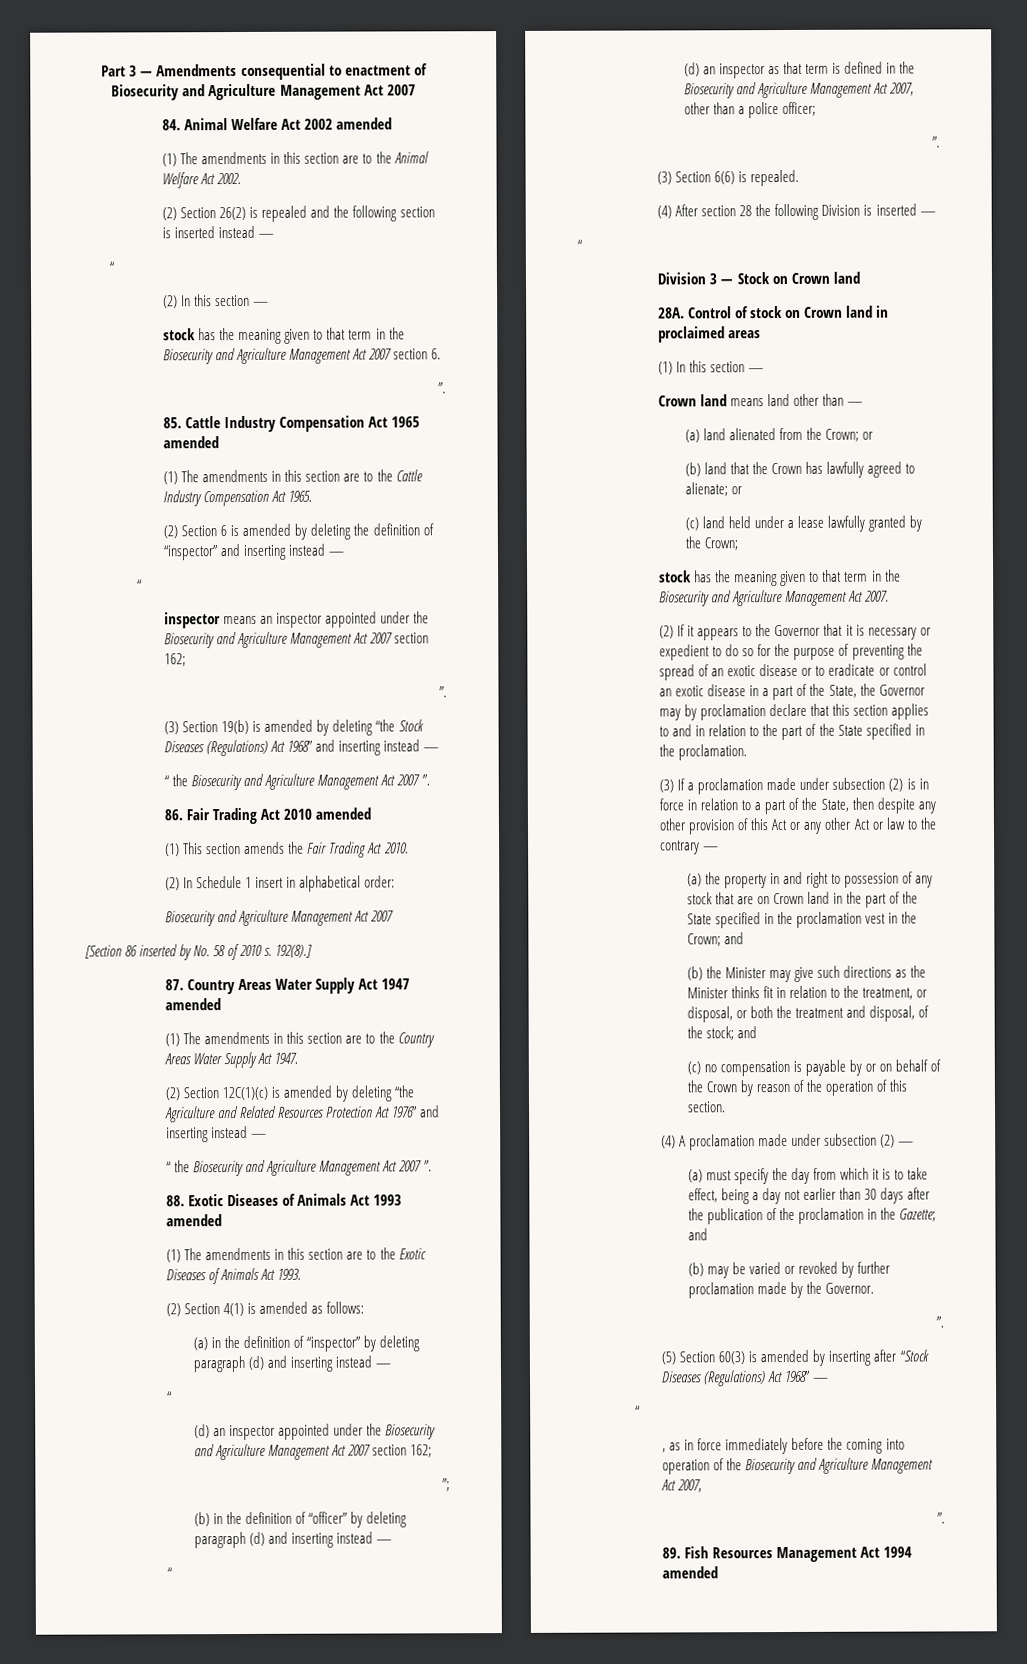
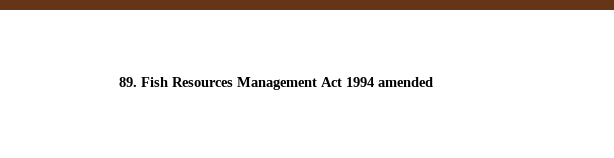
[101,63,428,80] [111,83,416,101] [162,117,393,131] [162,151,429,167] [162,172,242,189] [162,205,435,222] [162,225,275,239] [108,261,115,273] [163,294,270,309] [163,327,405,345] [163,347,442,365] [438,382,446,394] [163,415,421,433] [163,436,220,449] [163,469,423,485] [163,489,313,507] [163,523,434,540] [163,543,345,561] [137,579,144,591] [164,611,430,629] [164,631,430,649] [164,653,187,667] [439,686,447,698] [164,719,424,736] [164,739,440,757] [164,773,430,791] [164,807,372,825] [165,841,409,858] [165,875,396,892] [165,909,395,927] [85,944,313,961] [165,977,411,995] [165,998,222,1011] [165,1031,435,1048] [164,1051,299,1069] [165,1085,415,1102] [165,1105,441,1123] [166,1125,268,1143] [166,1159,432,1177] [166,1193,403,1207] [166,1214,223,1227] [166,1247,427,1263] [166,1267,302,1285] [166,1301,365,1317] [192,1335,421,1352] [192,1355,392,1373] [167,1391,174,1403] [193,1423,437,1441] [193,1443,433,1461] [442,1478,450,1492] [193,1511,408,1528] [193,1531,393,1549] [167,1567,174,1579] [683,61,916,79] [683,81,915,99] [683,101,817,119] [932,136,940,148] [657,169,800,187] [657,203,936,221] [577,239,583,251] [657,271,860,285] [658,305,890,319] [658,326,762,343] [658,360,765,375] [658,393,864,407] [684,427,874,443] [684,461,916,478] [684,482,742,497] [684,515,923,532] [684,536,738,551] [659,569,901,587] [659,590,890,607] [659,623,931,641] [659,643,923,661] [659,663,927,681] [659,683,925,701] [659,703,930,721] [659,723,925,741] [659,744,748,761] [659,777,929,795] [659,797,936,815] [659,817,936,835] [660,840,720,855] [686,871,934,889] [686,891,919,908] [686,911,918,929] [686,932,744,947] [686,965,927,983] [686,985,928,1000] [686,1005,930,1023] [686,1026,757,1041] [686,1059,942,1077] [686,1079,908,1097] [686,1101,726,1113] [661,1133,915,1151] [687,1167,929,1185] [687,1187,931,1205] [687,1207,937,1225] [687,1228,708,1241] [687,1261,891,1279] [687,1281,875,1299] [936,1316,944,1328] [661,1349,929,1366] [661,1370,830,1387] [635,1405,642,1417] [662,1437,905,1455] [662,1457,934,1475] [661,1479,703,1493] [937,1512,945,1524] Part 3 — Amendments consequential to enactment of Biosecurity and Agriculture Management Act 2007 // 84. Animal Welfare Act 2002 amended // (1) The amendments in this section are to the Animal Welfare Act 2002. // (2) Section 26(2) is repealed and the following section is inserted instead — // “ // (2) In this section — // stock has the meaning given to that term in the Biosecurity and Agriculture Management Act 2007 section 6. // ”. // 85. Cattle Industry Compensation Act 1965 amended // (1) The amendments in this section are to the Cattle Industry Compensation Act 1965. // (2) Section 6 is amended by deleting the definition of “inspector” and inserting instead — // “ // inspector means an inspector appointed under the Biosecurity and Agriculture Management Act 2007 section 162; // ”. // (3) Section 19(b) is amended by deleting “the Stock Diseases (Regulations) Act 1968” and inserting instead — // “ the Biosecurity and Agriculture Management Act 2007 ”. // 86. Fair Trading Act 2010 amended // (1) This section amends the Fair Trading Act 2010. // (2) In Schedule 1 insert in alphabetical order: // Biosecurity and Agriculture Management Act 2007 // [Section 86 inserted by No. 58 of 2010 s. 192(8).] // 87. Country Areas Water Supply Act 1947 amended // (1) The amendments in this section are to the Country Areas Water Supply Act 1947. // (2) Section 12C(1)(c) is amended by deleting “the Agriculture and Related Resources Protection Act 1976” and inserting instead — // “ the Biosecurity and Agriculture Management Act 2007 ”. // 88. Exotic Diseases of Animals Act 1993 amended // (1) The amendments in this section are to the Exotic Diseases of Animals Act 1993. // (2) Section 4(1) is amended as follows: // (a) in the definition of “inspector” by deleting paragraph (d) and inserting instead — // “ // (d) an inspector appointed under the Biosecurity and Agriculture Management Act 2007 section 162; // ”; // (b) in the definition of “officer” by deleting paragraph (d) and inserting instead — // “ // (d) an inspector as that term is defined in the Biosecurity and Agriculture Management Act 2007, other than a police officer; // ”. // (3) Section 6(6) is repealed. // (4) After section 28 the following Division is inserted — // “ // Division 3 — Stock on Crown land // 28A. Control of stock on Crown land in proclaimed areas // (1) In this section — // Crown land means land other than — // (a) land alienated from the Crown; or // (b) land that the Crown has lawfully agreed to alienate; or // (c) land held under a lease lawfully granted by the Crown; // stock has the meaning given to that term in the Biosecurity and Agriculture Management Act 2007. // (2) If it appears to the Governor that it is necessary or expedient to do so for the purpose of preventing the spread of an exotic disease or to eradicate or control an exotic disease in a part of the State, the Governor may by proclamation declare that this section applies to and in relation to the part of the State specified in the proclamation. // (3) If a proclamation made under subsection (2) is in force in relation to a part of the State, then despite any other provision of this Act or any other Act or law to the contrary — // (a) the property in and right to possession of any stock that are on Crown land in the part of the State specified in the proclamation vest in the Crown; and // (b) the Minister may give such directions as the Minister thinks fit in relation to the treatment, or disposal, or both the treatment and disposal, of the stock; and // (c) no compensation is payable by or on behalf of the Crown by reason of the operation of this section. // (4) A proclamation made under subsection (2) — // (a) must specify the day from which it is to take effect, being a day not earlier than 30 days after the publication of the proclamation in the Gazette; and // (b) may be varied or revoked by further proclamation made by the Governor. // ”. // (5) Section 60(3) is amended by inserting after “Stock Diseases (Regulations) Act 1968” — // “ // , as in force immediately before the coming into operation of the Biosecurity and Agriculture Management Act 2007, // ”. // -> (118, 82) none

